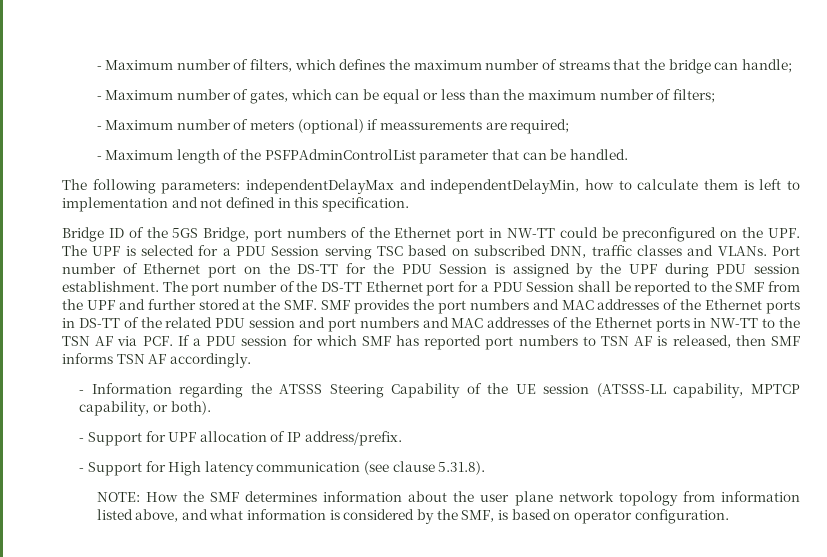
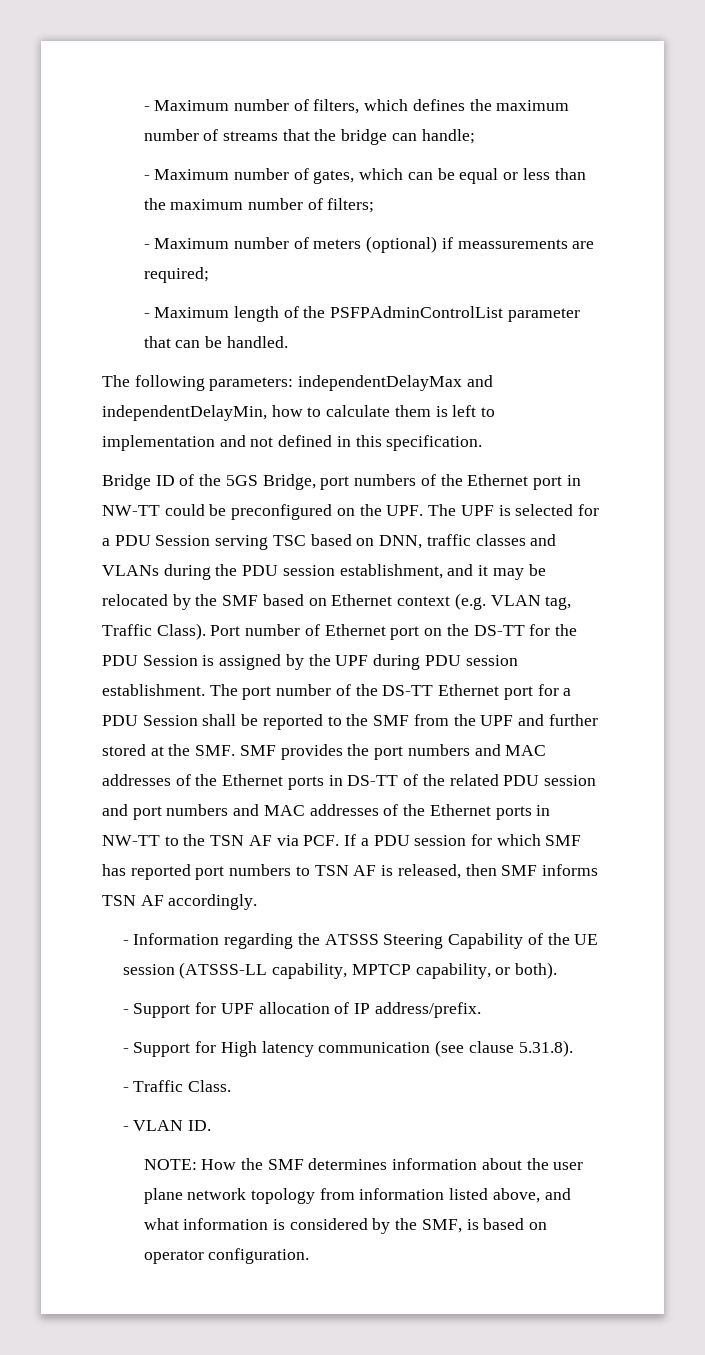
[473,245,546,256] subscribed -> (375, 542) none
[717,246,767,256] VLANs. -> [102,564,546,580] [102,593,572,610] [102,623,206,640] VLANs during the PDU session establishment, and it may be relocated by the SMF based on Ethernet context (e.g. VLAN tag, Traffic Class).
(486, 468) none -> [122,1080,232,1092] [122,1120,212,1131] // - Traffic Class. // - VLAN ID.

